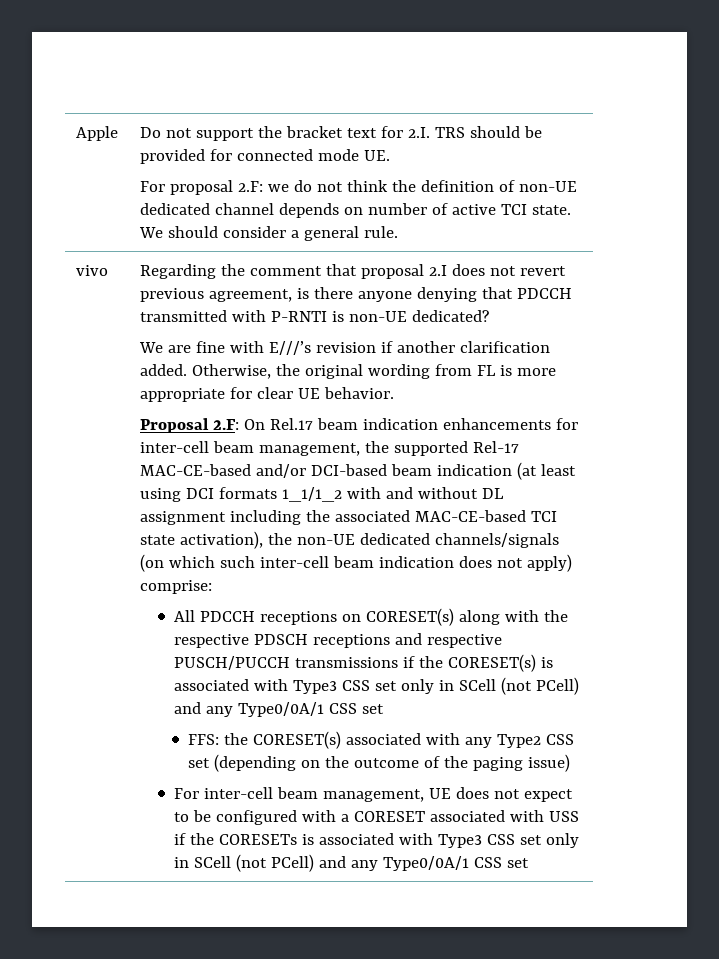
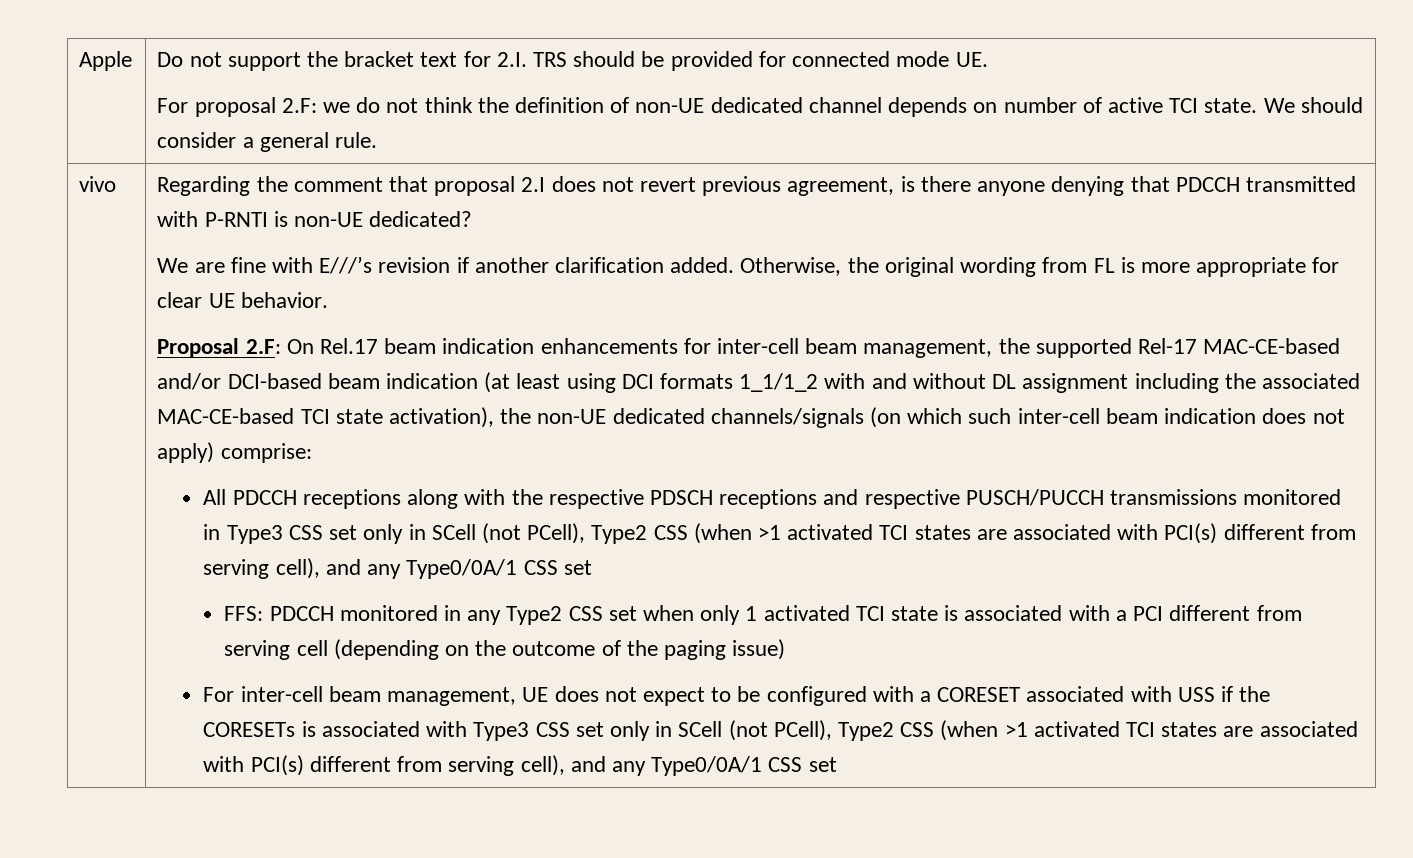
[342,608,455,626] on CORESET(s) -> (401, 499) none
[403,654,554,672] [174,677,580,695] if the CORESET(s) is associated with Type3 CSS set only in SCell (not PCell) -> [1243,489,1342,505] [203,523,1356,544] [203,558,320,579] monitored in Type3 CSS set only in SCell (not PCell), Type2 CSS (when >1 activated TCI states are associated with PCI(s) different from serving cell),
[224,731,575,749] [188,758,211,768] the CORESET(s) associated with any Type2 CSS set -> [269,605,1302,625] [224,640,328,660] PDCCH monitored in any Type2 CSS set when only 1 activated TCI state is associated with a PCI different from serving cell
[271,854,315,872] PCell) -> [773,720,1358,741] [203,755,565,776] PCell), Type2 CSS (when >1 activated TCI states are associated with PCI(s) different from serving cell),

